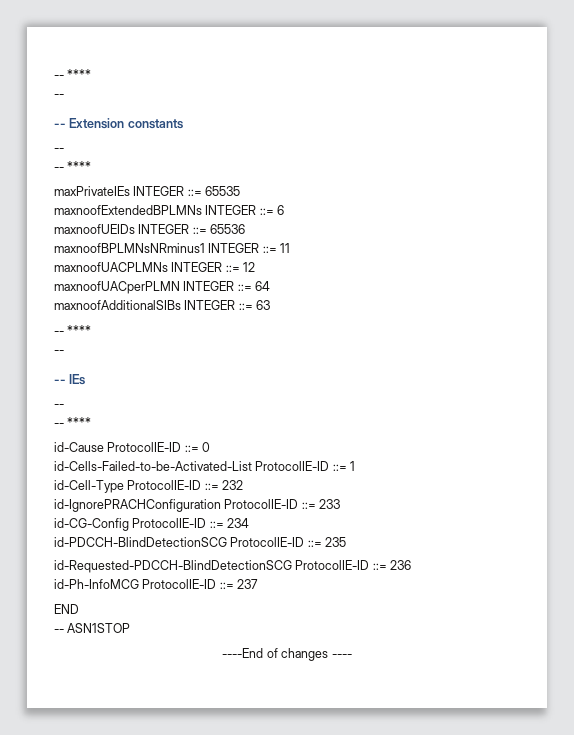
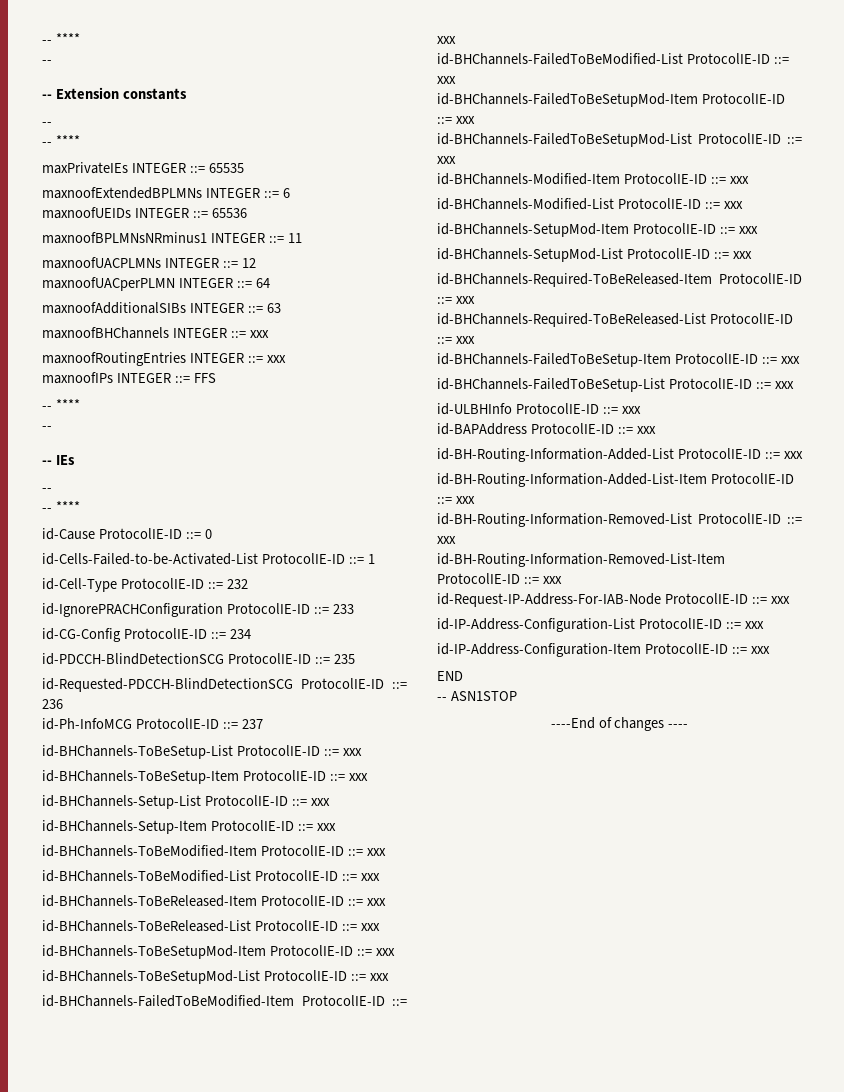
(271, 305) none -> [42,327,269,339] [42,352,286,366] [42,372,216,384] // maxnoofBHChannels INTEGER ::= xxx // maxnoofRoutingEntries INTEGER ::= xxx // maxnoofIPs INTEGER ::= FFS
(259, 584) none -> [42,745,362,759] [42,770,368,784] [42,795,330,809] [42,820,336,834] [42,845,386,857] [42,870,380,882] [42,895,386,907] [42,920,380,932] [42,945,395,959] [42,970,389,984] [42,995,407,1007] [437,36,456,44] [437,53,789,65] [437,76,456,84] [437,93,785,107] [437,116,475,124] [437,133,802,147] [437,156,456,164] [437,173,749,185] [437,198,743,210] [437,223,758,237] [437,248,752,262] [437,273,802,287] [437,296,475,304] [437,313,793,327] [437,336,475,344] [437,353,800,367] [437,378,794,392] [437,403,641,415] [437,423,656,435] [437,448,803,462] [437,473,794,487] [437,496,475,504] [437,513,802,527] [437,536,456,544] [437,553,725,567] [437,573,562,584] [437,593,790,607] [437,618,764,632] [437,643,770,657] // id-BHChannels-ToBeSetup-List ProtocolIE-ID ::= xxx // id-BHChannels-ToBeSetup-Item ProtocolIE-ID ::= xxx // id-BHChannels-Setup-List ProtocolIE-ID ::= xxx // id-BHChannels-Setup-Item ProtocolIE-ID ::= xxx // id-BHChannels-ToBeModified-Item ProtocolIE-ID ::= xxx // id-BHChannels-ToBeModified-List ProtocolIE-ID ::= xxx // id-BHChannels-ToBeReleased-Item ProtocolIE-ID ::= xxx // id-BHChannels-ToBeReleased-List ProtocolIE-ID ::= xxx // id-BHChannels-ToBeSetupMod-Item ProtocolIE-ID ::= xxx // id-BHChannels-ToBeSetupMod-List ProtocolIE-ID ::= xxx // id-BHChannels-FailedToBeModified-Item ProtocolIE-ID ::= xxx // id-BHChannels-FailedToBeModified-List ProtocolIE-ID ::= xxx // id-BHChannels-FailedToBeSetupMod-Item ProtocolIE-ID ::= xxx // id-BHChannels-FailedToBeSetupMod-List ProtocolIE-ID ::= xxx // id-BHChannels-Modified-Item ProtocolIE-ID ::= xxx // id-BHChannels-Modified-List ProtocolIE-ID ::= xxx // id-BHChannels-SetupMod-Item ProtocolIE-ID ::= xxx // id-BHChannels-SetupMod-List ProtocolIE-ID ::= xxx // id-BHChannels-Required-ToBeReleased-Item ProtocolIE-ID ::= xxx // id-BHChannels-Required-ToBeReleased-List ProtocolIE-ID ::= xxx // id-BHChannels-FailedToBeSetup-Item ProtocolIE-ID ::= xxx // id-BHChannels-FailedToBeSetup-List ProtocolIE-ID ::= xxx // id-ULBHInfo ProtocolIE-ID ::= xxx // id-BAPAddress ProtocolIE-ID ::= xxx // id-BH-Routing-Information-Added-List ProtocolIE-ID ::= xxx // id-BH-Routing-Information-Added-List-Item ProtocolIE-ID ::= xxx // id-BH-Routing-Information-Removed-List ProtocolIE-ID ::= xxx // id-BH-Routing-Information-Removed-List-Item ProtocolIE-ID ::= xxx // id-Request-IP-Address-For-IAB-Node ProtocolIE-ID ::= xxx // id-IP-Address-Configuration-List ProtocolIE-ID ::= xxx // id-IP-Address-Configuration-Item ProtocolIE-ID ::= xxx

